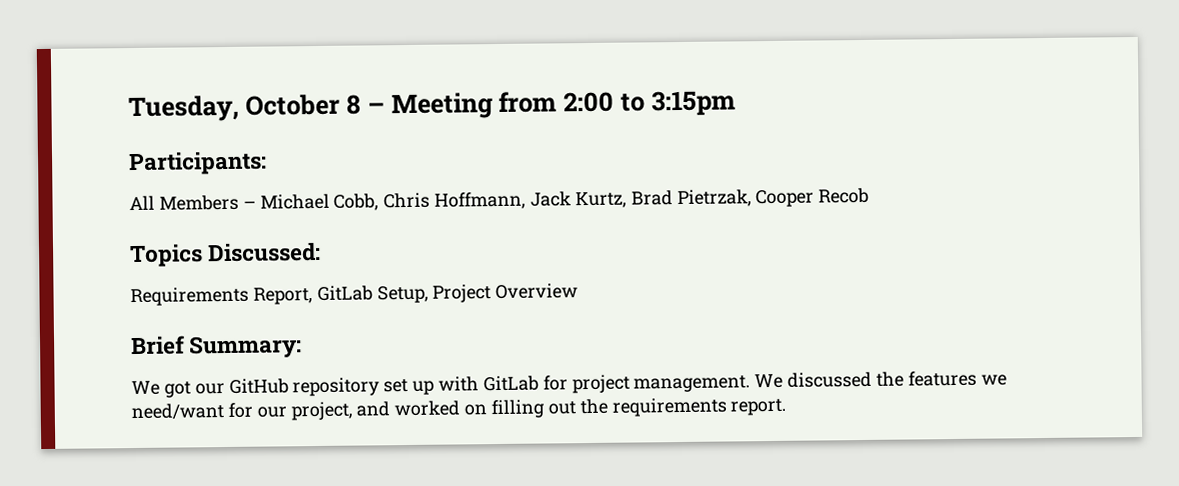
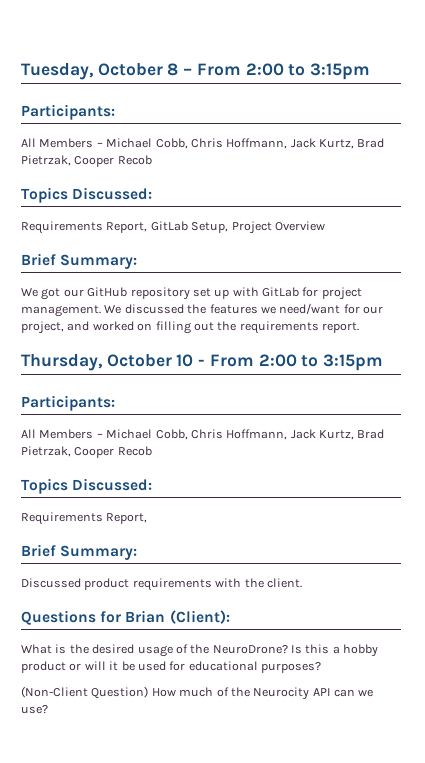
[390,91,558,120] Meeting from -> [196,63,241,76] From
(787, 407) none -> [21,354,384,371] [21,395,115,411] [21,429,385,440] [21,446,152,458] [21,478,153,494] [21,512,148,525] [21,544,138,560] [21,578,302,591] [21,610,230,625] [21,644,379,657] [21,661,321,673] [21,686,374,700] [21,705,48,714] // Thursday, October 10 - From 2:00 to 3:15pm // Participants: // All Members – Michael Cobb, Chris Hoffmann, Jack Kurtz, Brad Pietrzak, Cooper Recob // Topics Discussed: // Requirements Report, // Brief Summary: // Discussed product requirements with the client. // Questions for Brian (Client): // What is the desired usage of the NeuroDrone? Is this a hobby product or will it be used for educational purposes? // (Non-Client Question) How much of the Neurocity API can we use?

